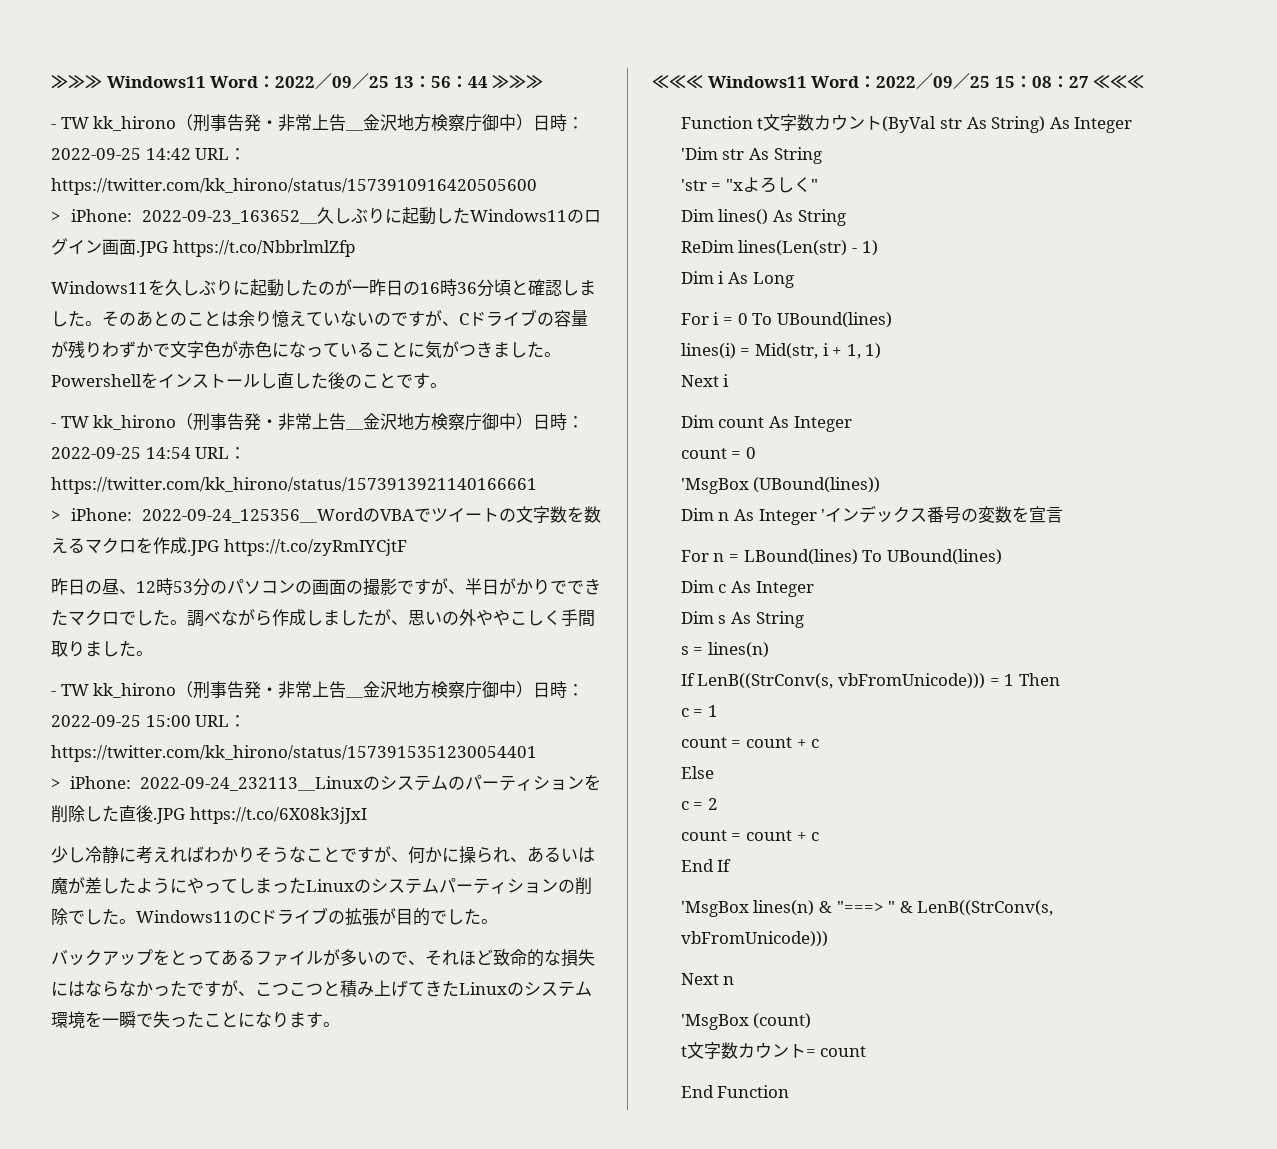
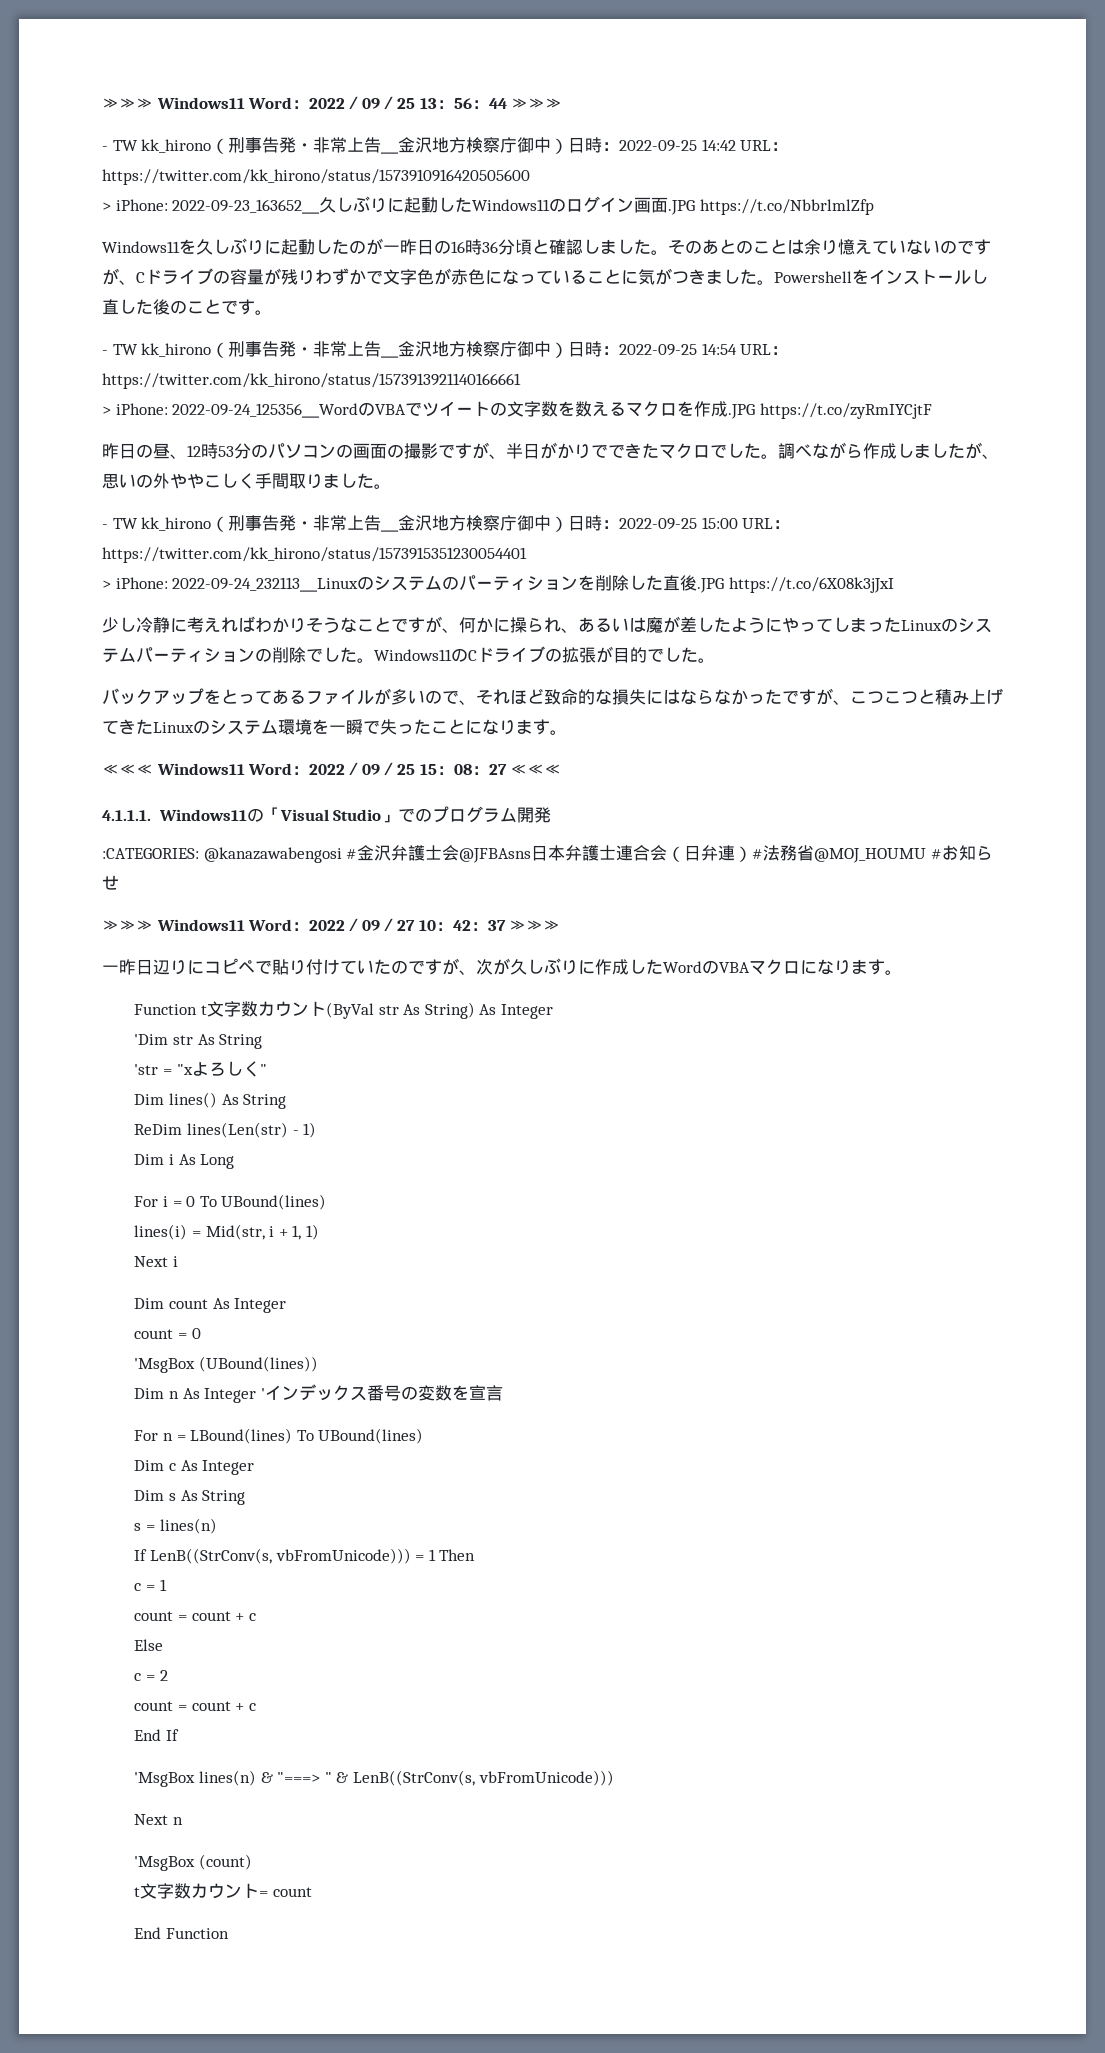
(1145, 82) none -> [102,806,552,823] [102,845,993,863] [102,875,119,890] [102,918,561,931] [102,958,902,975] // 4.1.1.1. Windows11の「Visual Studio」でのプログラム開発 // :CATEGORIES: @kanazawabengosi #金沢弁護士会@JFBAsns日本弁護士連合会（日弁連）#法務省@MOJ_HOUMU #お知らせ // ≫≫≫ Windows11 Word：2022／09／27 10：42：37 ≫≫≫ // 一昨日辺りにコピペで貼り付けていたのですが、次が久しぶりに作成したWordのVBAマクロになります。

